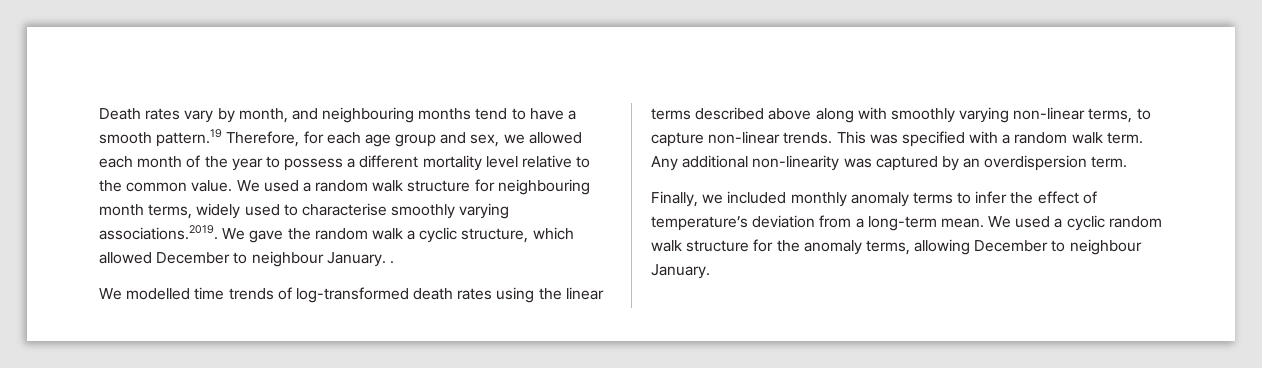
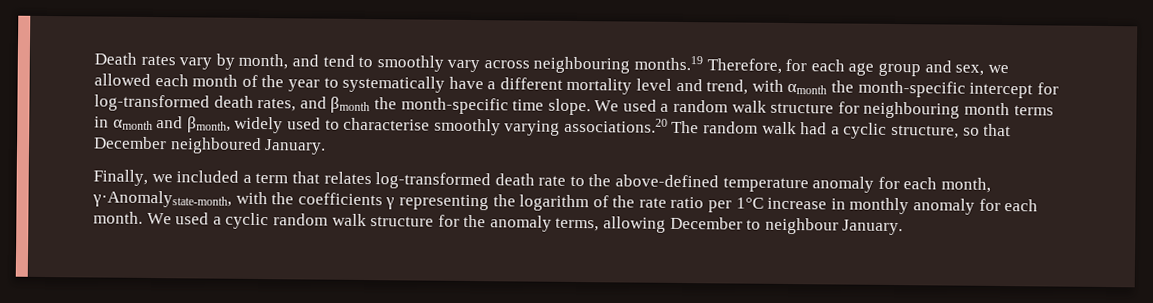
[322,107,577,123] [99,129,223,147] neighbouring months tend to have a smooth pattern.19 -> [322,54,704,74] tend to smoothly vary across neighbouring months.19
[284,158,344,171] possess -> [342,75,484,93] systematically have
[522,155,591,168] [99,180,233,192] relative to the common value. -> [675,78,1059,99] [94,94,591,116] and trend, with αmonth the month-specific intercept for log-transformed death rates, and βmonth the month-specific time slope.
[148,204,193,219] terms, -> [1013,105,1054,116] [94,116,231,133] terms in αmonth and βmonth,
[99,225,403,243] associations.2019. We gave the random walk -> [563,117,828,135] associations.20 The random walk had
[532,227,574,240] [99,251,394,267] [99,287,604,303] [651,107,1151,123] [651,131,1143,147] [651,155,1128,171] [651,191,1097,207] [651,215,984,231] which allowed December to neighbour January. . // We modelled time trends of log-transformed death rates using the linear terms described above along with smoothly varying non-linear terms, to capture non-linear trends. This was specified with a random walk term. Any additional non-linearity was captured by an overdispersion term. // Finally, we included monthly anomaly terms to infer the effect of temperature’s deviation from a long-term mean. -> [962,123,1012,137] [94,136,327,155] [93,169,992,193] [92,190,1039,215] [93,211,143,224] so that December neighboured January. // Finally, we included a term that relates log-transformed death rate to the above-defined temperature anomaly for each month, γ·Anomalystate-month, with the coefficients γ representing the logarithm of the rate ratio per 1°C increase in monthly anomaly for each month.

